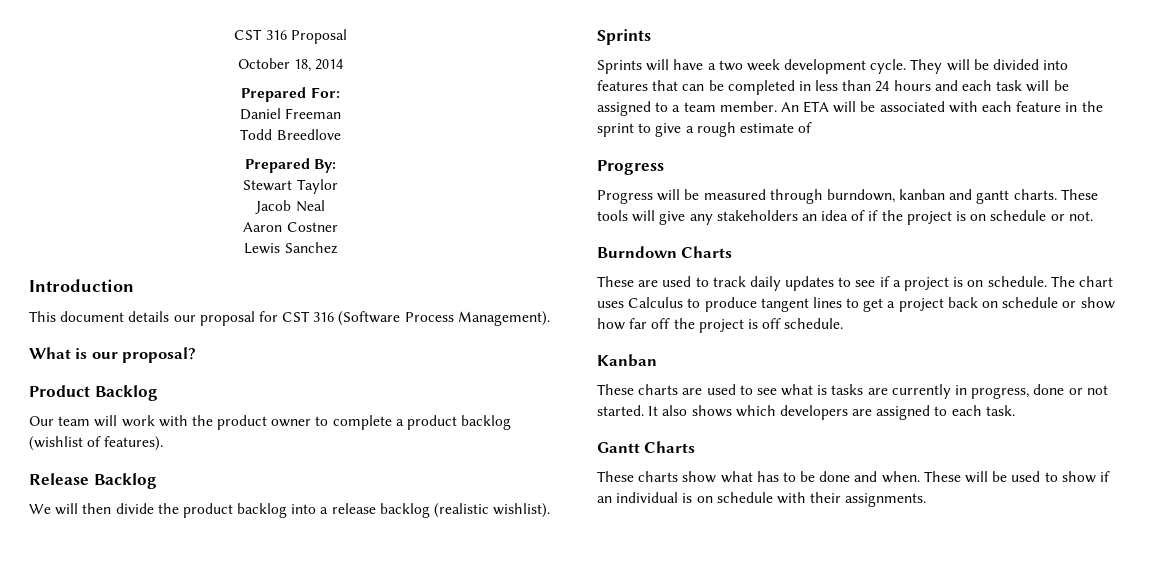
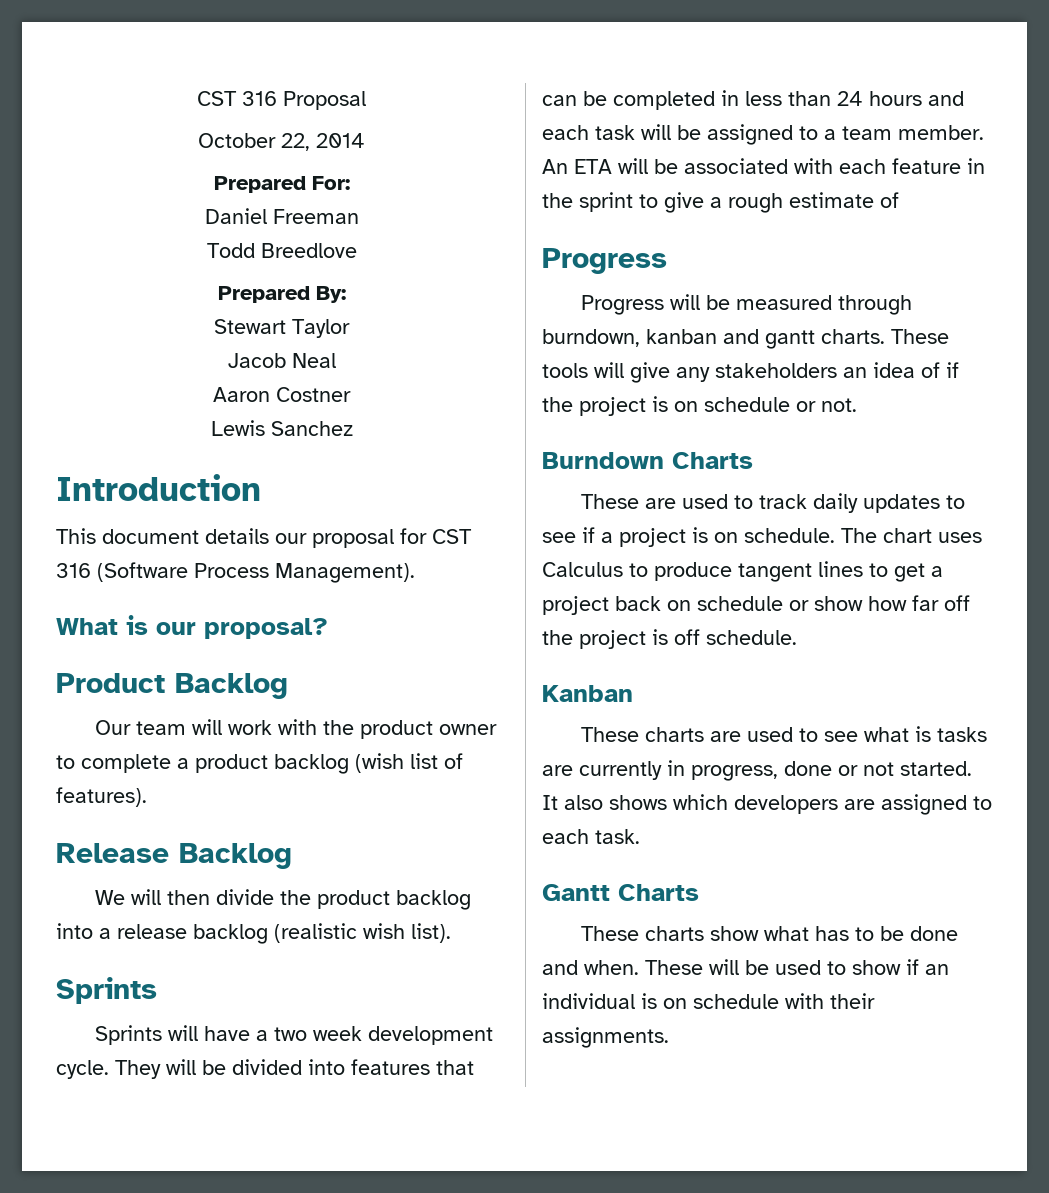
[294,59,311,72] 18, -> [281,133,310,151] 22,
[29,436,83,451] (wishlist -> [355,753,438,773] (wish list
[493,503,551,518] wishlist). -> [363,923,451,943] wish list).

